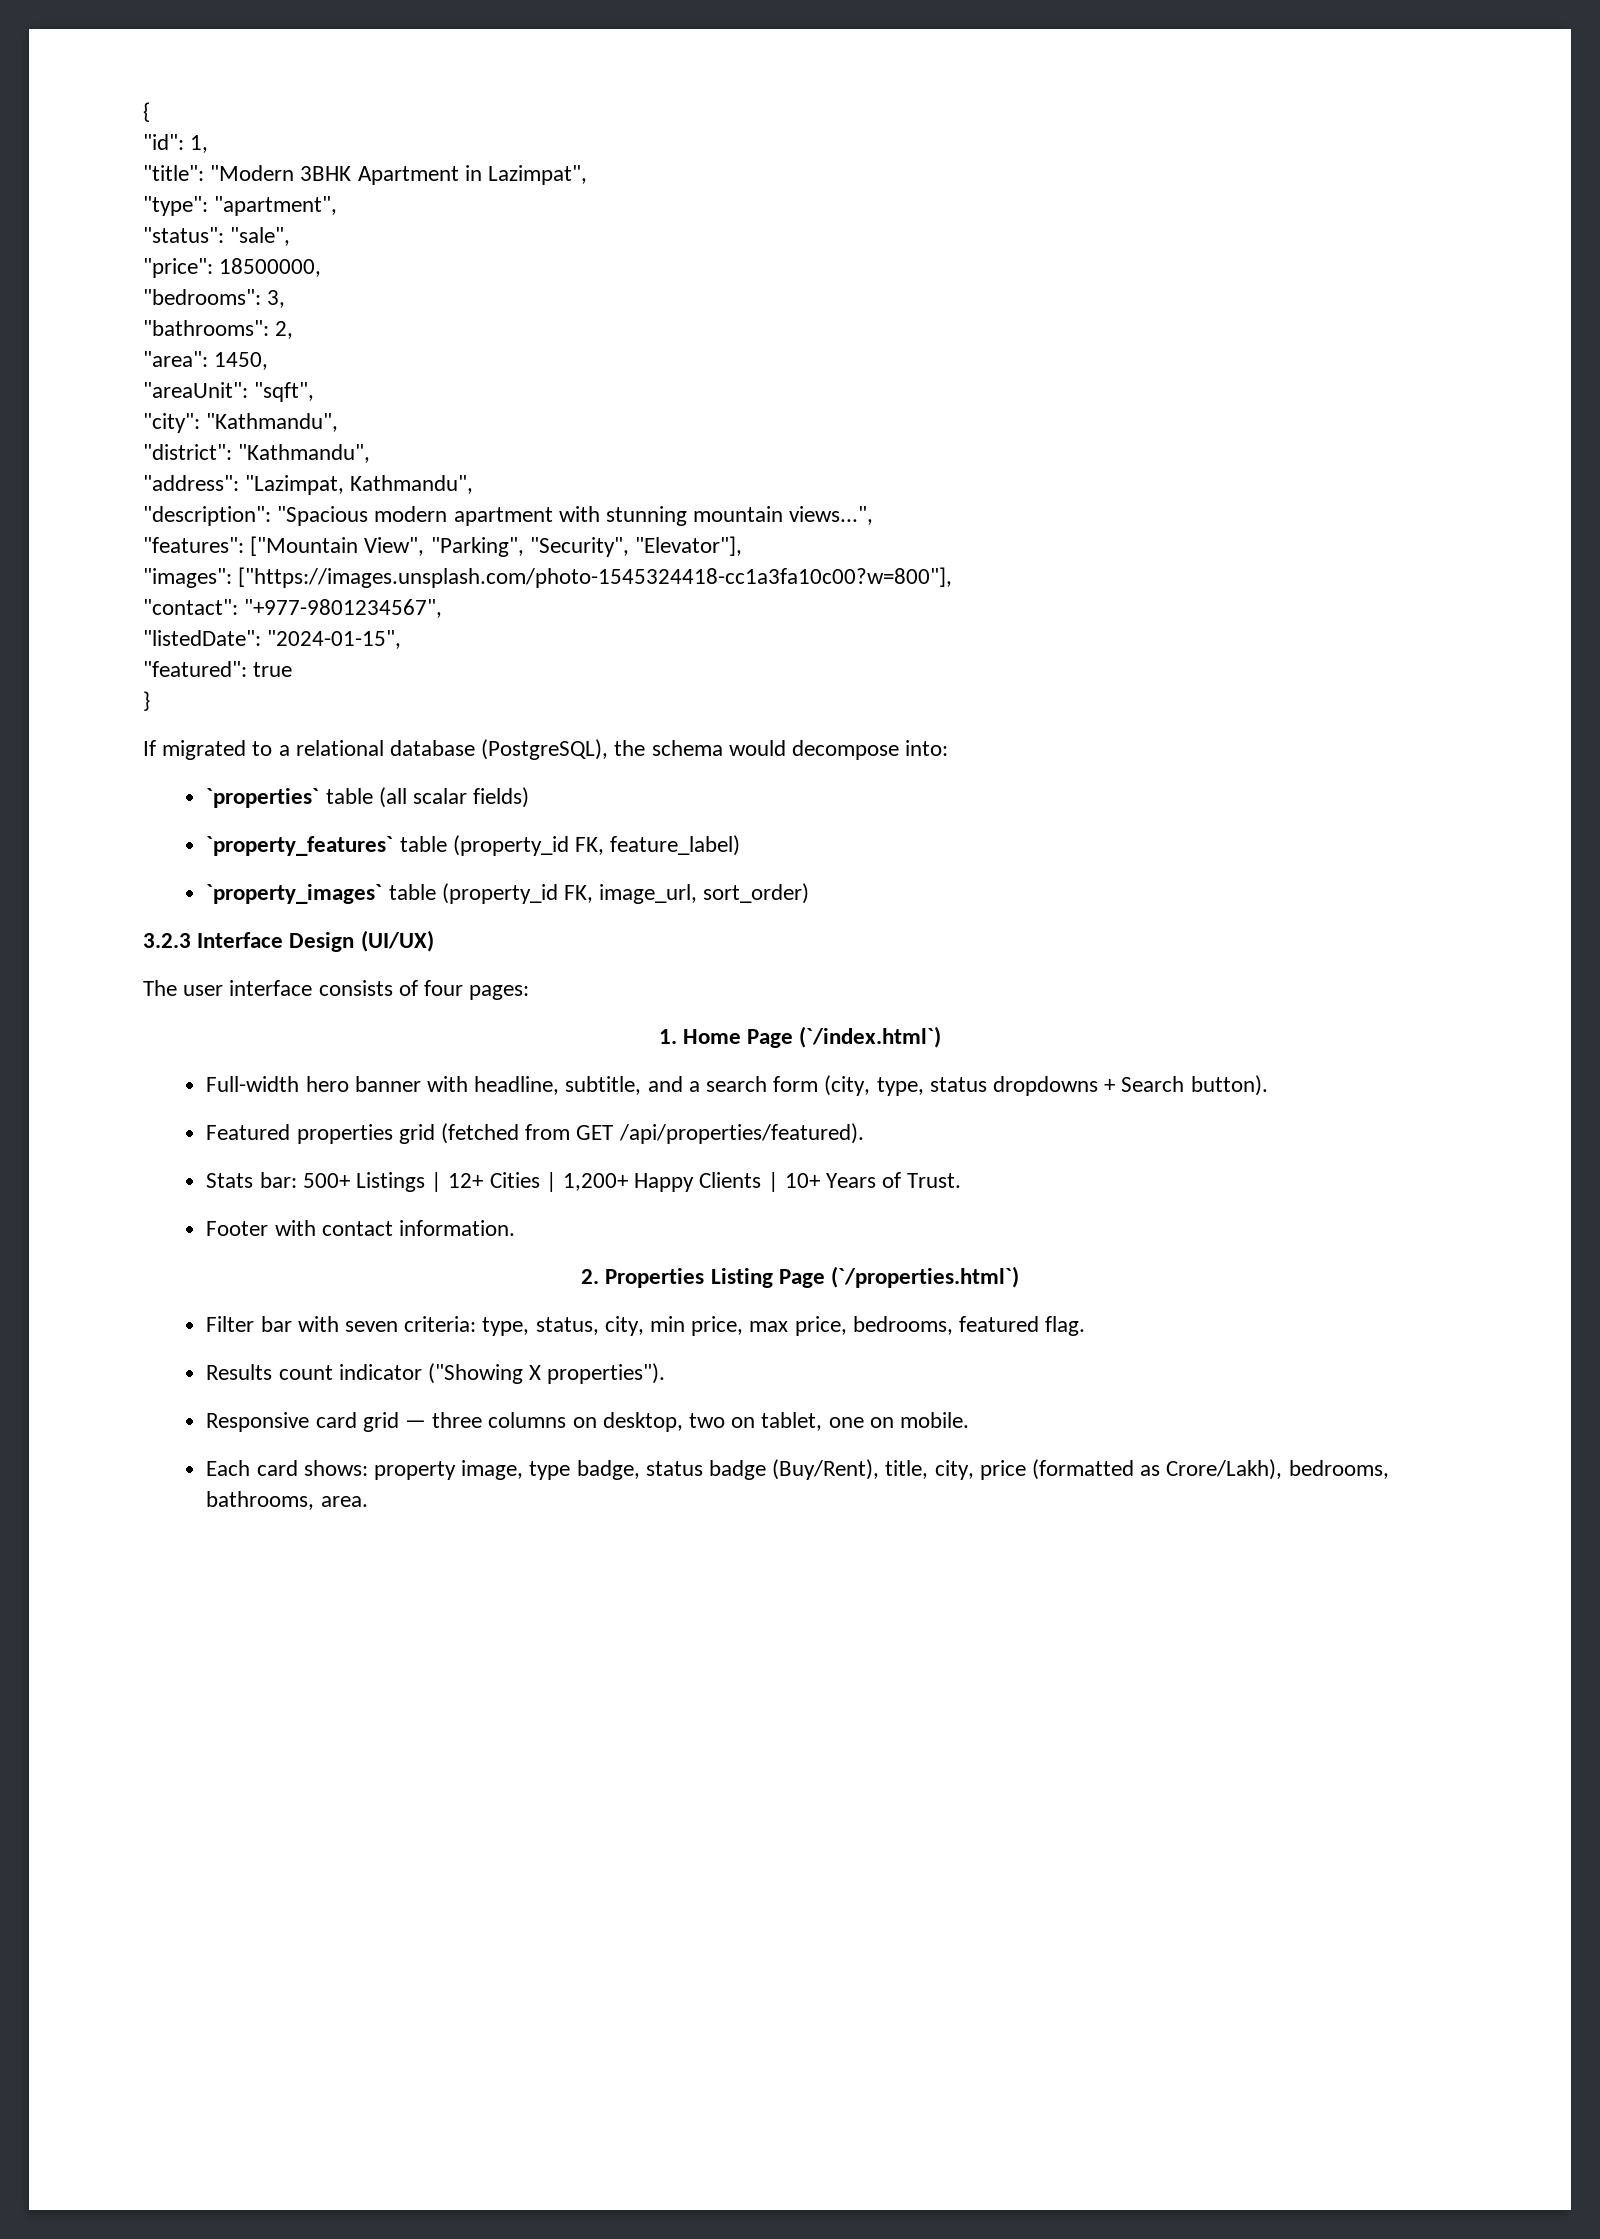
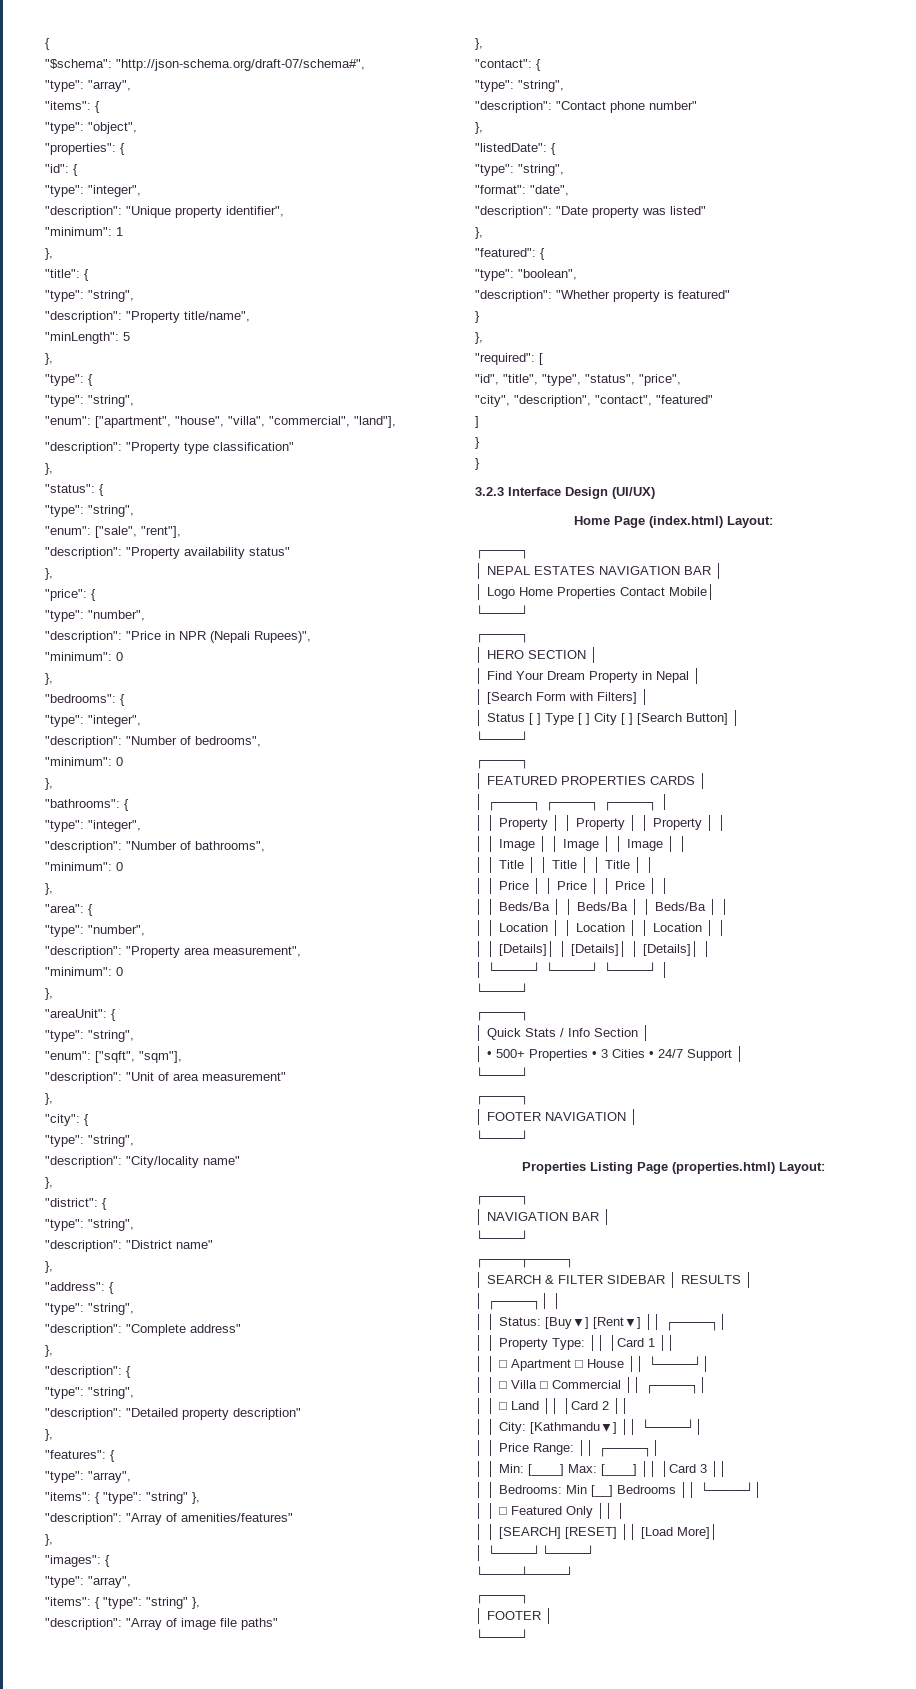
[143,102,150,122] [143,134,209,153] [143,165,588,185] [143,196,338,216] [143,227,291,246] [143,258,322,278] [143,289,286,308] [143,320,294,339] [143,351,269,370] [143,382,315,402] [143,413,339,433] [143,444,371,463] [143,475,474,495] [143,506,874,526] [143,536,743,557] [143,567,953,588] [143,599,443,618] [143,630,402,649] [143,661,293,677] [143,691,150,711] [143,739,949,760] [206,787,530,808] [206,835,741,856] [206,883,810,904] [143,930,434,952] [143,980,530,1000] [658,1026,942,1048] [206,1075,1268,1096] [206,1123,864,1144] [206,1172,962,1192] [206,1220,515,1236] [581,1266,1019,1288] [206,1316,1086,1336] [206,1363,666,1384] [206,1412,970,1432] [206,1459,1389,1480] [206,1491,368,1510] { // "id": 1, // "title": "Modern 3BHK Apartment in Lazimpat", // "type": "apartment", // "status": "sale", // "price": 18500000, // "bedrooms": 3, // "bathrooms": 2, // "area": 1450, // "areaUnit": "sqft", // "city": "Kathmandu", // "district": "Kathmandu", // "address": "Lazimpat, Kathmandu", // "description": "Spacious modern apartment with stunning mountain views...", // "features": ["Mountain View", "Parking", "Security", "Elevator"], // "images": ["https://images.unsplash.com/photo-1545324418-cc1a3fa10c00?w=800"], // "contact": "+977-9801234567", // "listedDate": "2024-01-15", // "featured": true // } // If migrated to a relational database (PostgreSQL), the schema would decompose into: // `properties` table (all scalar fields) // `property_features` table (property_id FK, feature_label) // `property_images` table (property_id FK, image_url, sort_order) // 3.2.3 Interface Design (UI/UX) // The user interface consists of four pages: // 1. Home Page (`/index.html`) // Full-width hero banner with headline, subtitle, and a search form (city, type, status dropdowns + Search button). // Featured properties grid (fetched from GET /api/properties/featured). // Stats bar: 500+ Listings | 12+ Cities | 1,200+ Happy Clients | 10+ Years of Trust. // Footer with contact information. // 2. Properties Listing Page (`/properties.html`) // Filter bar with seven criteria: type, status, city, min price, max price, bedrooms, featured flag. // Results count indicator ("Showing X properties"). // Responsive card grid — three columns on desktop, two on tablet, one on mobile. // Each card shows: property image, type badge, status badge (Buy/Rent), title, city, price (formatted as Crore/Lakh), bedrooms, bathrooms, area. -> [45,38,50,50] [45,59,365,71] [45,80,131,92] [45,101,100,113] [45,122,137,134] [45,143,125,155] [45,164,78,176] [45,185,141,197] [45,206,284,218] [45,227,123,236] [45,248,53,260] [45,269,89,281] [45,290,134,302] [45,311,250,323] [45,332,130,344] [45,353,53,365] [45,374,93,386] [45,395,134,407] [45,416,396,428] [45,442,294,454] [45,463,53,475] [45,484,104,496] [45,505,134,517] [45,526,181,538] [45,547,290,559] [45,568,53,580] [45,589,96,601] [45,610,145,622] [45,631,311,643] [45,652,123,661] [45,673,53,685] [45,694,125,706] [45,715,141,727] [45,736,261,748] [45,757,123,766] [45,778,53,790] [45,799,129,811] [45,820,141,832] [45,841,265,853] [45,862,123,871] [45,883,53,895] [45,904,93,916] [45,925,145,937] [45,946,301,958] [45,967,123,976] [45,988,53,1000] [45,1009,116,1021] [45,1030,134,1042] [45,1051,182,1063] [45,1072,286,1084] [45,1093,53,1105] [45,1114,89,1126] [45,1135,134,1147] [45,1156,240,1168] [45,1177,53,1189] [45,1198,107,1210] [45,1219,134,1231] [45,1240,213,1252] [45,1261,53,1273] [45,1282,114,1294] [45,1303,134,1315] [45,1324,241,1336] [45,1345,53,1357] [45,1366,131,1378] [45,1387,134,1399] [45,1408,301,1420] [45,1429,53,1441] [45,1450,115,1462] [45,1471,131,1483] [45,1492,200,1504] [45,1513,293,1525] [45,1534,53,1546] [45,1555,110,1567] [45,1576,131,1588] [45,1597,200,1609] [45,1618,278,1630] [475,38,483,50] [475,59,541,71] [475,80,564,92] [475,101,697,113] [475,122,483,134] [475,143,556,155] [475,164,564,176] [475,185,569,196] [475,206,706,218] [475,227,483,239] [475,248,545,260] [475,269,577,281] [475,290,730,302] [475,311,480,323] [475,332,483,344] [475,353,543,365] [475,374,681,386] [475,395,713,407] [475,416,479,428] [475,437,480,449] [475,458,480,470] [475,487,655,499] [573,516,773,528] [475,550,529,559] [475,563,723,579] [475,584,715,600] [475,605,529,617] [475,634,529,643] [475,647,598,663] [475,668,701,684] [475,689,649,705] [475,710,740,726] [475,731,529,743] [475,760,529,769] [475,773,707,789] [475,794,669,811] [475,815,726,831] [475,836,687,852] [475,857,654,873] [475,878,669,894] [475,899,729,915] [475,920,726,936] [475,941,711,957] [475,962,669,978] [475,983,529,995] [475,1012,529,1021] [475,1025,650,1041] [475,1046,744,1062] [475,1067,529,1079] [475,1096,529,1105] [475,1109,638,1125] [475,1130,529,1142] [521,1162,825,1174] [475,1196,529,1205] [475,1209,611,1225] [475,1230,529,1242] [475,1259,574,1268] [475,1272,753,1288] [475,1293,561,1310] [475,1314,727,1331] [475,1335,675,1351] [475,1356,710,1372] [475,1377,707,1394] [475,1398,629,1414] [475,1419,703,1435] [475,1440,660,1457] [475,1461,727,1477] [475,1482,762,1498] [475,1503,625,1519] [475,1524,718,1540] [475,1545,595,1561] [475,1566,574,1578] [475,1595,529,1604] [475,1608,553,1624] [475,1629,529,1641] { // "$schema": "http://json-schema.org/draft-07/schema#", // "type": "array", // "items": { // "type": "object", // "properties": { // "id": { // "type": "integer", // "description": "Unique property identifier", // "minimum": 1 // }, // "title": { // "type": "string", // "description": "Property title/name", // "minLength": 5 // }, // "type": { // "type": "string", // "enum": ["apartment", "house", "villa", "commercial", "land"], // "description": "Property type classification" // }, // "status": { // "type": "string", // "enum": ["sale", "rent"], // "description": "Property availability status" // }, // "price": { // "type": "number", // "description": "Price in NPR (Nepali Rupees)", // "minimum": 0 // }, // "bedrooms": { // "type": "integer", // "description": "Number of bedrooms", // "minimum": 0 // }, // "bathrooms": { // "type": "integer", // "description": "Number of bathrooms", // "minimum": 0 // }, // "area": { // "type": "number", // "description": "Property area measurement", // "minimum": 0 // }, // "areaUnit": { // "type": "string", // "enum": ["sqft", "sqm"], // "description": "Unit of area measurement" // }, // "city": { // "type": "string", // "description": "City/locality name" // }, // "district": { // "type": "string", // "description": "District name" // }, // "address": { // "type": "string", // "description": "Complete address" // }, // "description": { // "type": "string", // "description": "Detailed property description" // }, // "features": { // "type": "array", // "items": { "type": "string" }, // "description": "Array of amenities/features" // }, // "images": { // "type": "array", // "items": { "type": "string" }, // "description": "Array of image file paths" // }, // "contact": { // "type": "string", // "description": "Contact phone number" // }, // "listedDate": { // "type": "string", // "format": "date", // "description": "Date property was listed" // }, // "featured": { // "type": "boolean", // "description": "Whether property is featured" // } // }, // "required": [ // "id", "title", "type", "status", "price", // "city", "description", "contact", "featured" // ] // } // } // 3.2.3 Interface Design (UI/UX) // Home Page (index.html) Layout: // ┌────┐ // │ NEPAL ESTATES NAVIGATION BAR │ // │ Logo Home Properties Contact Mobile│ // └────┘ // ┌────┐ // │ HERO SECTION │ // │ Find Your Dream Property in Nepal │ // │ [Search Form with Filters] │ // │ Status [ ] Type [ ] City [ ] [Search Button] │ // └────┘ // ┌────┐ // │ FEATURED PROPERTIES CARDS │ // │ ┌────┐ ┌────┐ ┌────┐ │ // │ │ Property │ │ Property │ │ Property │ │ // │ │ Image │ │ Image │ │ Image │ │ // │ │ Title │ │ Title │ │ Title │ │ // │ │ Price │ │ Price │ │ Price │ │ // │ │ Beds/Ba │ │ Beds/Ba │ │ Beds/Ba │ │ // │ │ Location │ │ Location │ │ Location │ │ // │ │ [Details]│ │ [Details]│ │ [Details]│ │ // │ └────┘ └────┘ └────┘ │ // └────┘ // ┌────┐ // │ Quick Stats / Info Section │ // │ • 500+ Properties • 3 Cities • 24/7 Support │ // └────┘ // ┌────┐ // │ FOOTER NAVIGATION │ // └────┘ // Properties Listing Page (properties.html) Layout: // ┌────┐ // │ NAVIGATION BAR │ // └────┘ // ┌────┬────┐ // │ SEARCH & FILTER SIDEBAR │ RESULTS │ // │ ┌────┐│ │ // │ │ Status: [Buy▼] [Rent▼] ││ ┌────┐│ // │ │ Property Type: ││ │Card 1 ││ // │ │ □ Apartment □ House ││ └────┘│ // │ │ □ Villa □ Commercial ││ ┌────┐│ // │ │ □ Land ││ │Card 2 ││ // │ │ City: [Kathmandu▼] ││ └────┘│ // │ │ Price Range: ││ ┌────┐│ // │ │ Min: [____] Max: [____] ││ │Card 3 ││ // │ │ Bedrooms: Min [__] Bedrooms ││ └────┘│ // │ │ □ Featured Only ││ │ // │ │ [SEARCH] [RESET] ││ [Load More]│ // │ └────┘└────┘ // └────┴────┘ // ┌────┐ // │ FOOTER │ // └────┘

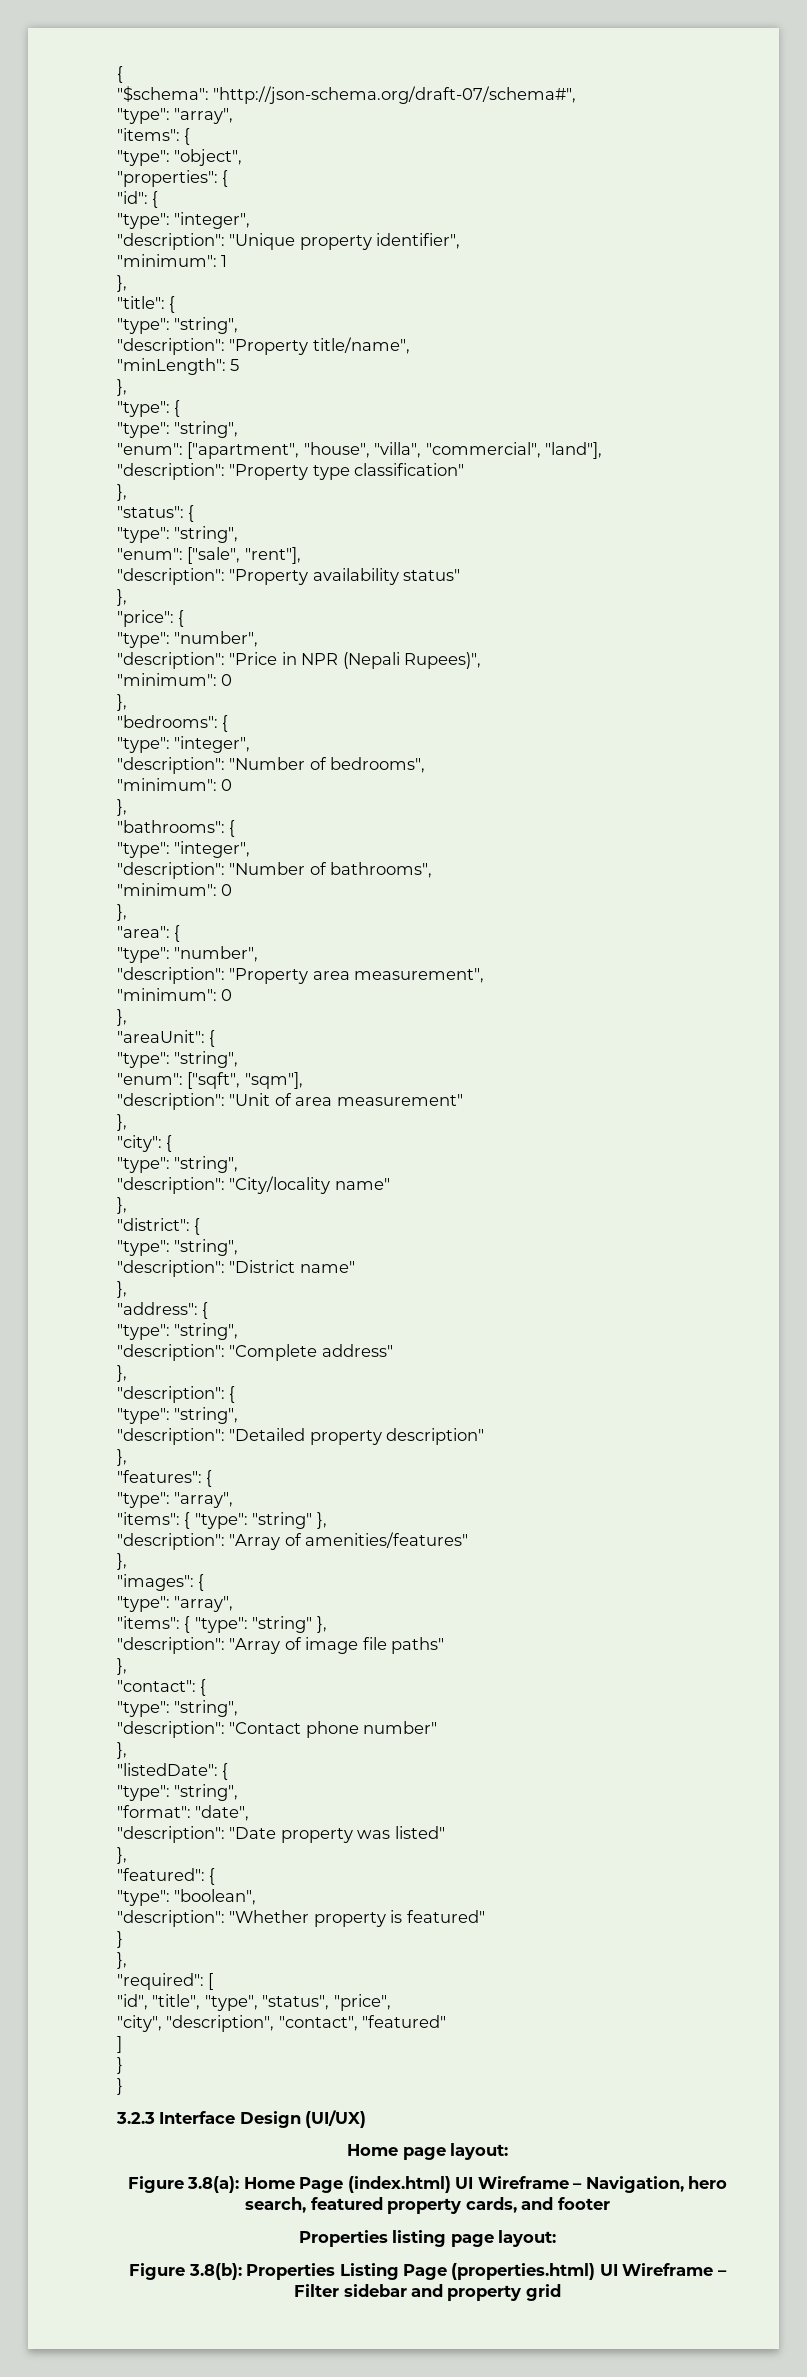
[613,516,773,528] [475,550,529,559] [475,563,723,579] [475,584,715,600] [475,605,529,617] [475,634,529,643] [475,647,598,663] [475,668,701,684] [475,689,649,705] [475,710,740,726] [475,731,529,743] [475,760,529,769] [475,773,707,789] [475,794,669,811] [475,815,726,831] [475,836,687,852] [475,857,654,873] [475,878,669,894] [475,899,729,915] [475,920,726,936] [475,941,711,957] [475,962,669,978] [475,983,529,995] [475,1012,529,1021] [475,1025,650,1041] [475,1046,744,1062] [475,1067,529,1079] [475,1096,529,1105] [475,1109,638,1125] [475,1130,529,1142] [521,1162,825,1174] [475,1196,529,1205] [475,1209,611,1225] [475,1230,529,1242] [475,1259,574,1268] [475,1272,753,1288] [475,1293,561,1310] [475,1314,727,1331] [475,1335,675,1351] [475,1356,710,1372] [475,1377,707,1394] [475,1398,629,1414] [475,1419,703,1435] [475,1440,660,1457] [475,1461,727,1477] [475,1482,762,1498] [475,1503,625,1519] [475,1524,718,1540] [475,1545,595,1561] [475,1566,574,1578] [475,1595,529,1604] [475,1608,553,1624] [475,1629,529,1641] Page (index.html) Layout: // ┌────┐ // │ NEPAL ESTATES NAVIGATION BAR │ // │ Logo Home Properties Contact Mobile│ // └────┘ // ┌────┐ // │ HERO SECTION │ // │ Find Your Dream Property in Nepal │ // │ [Search Form with Filters] │ // │ Status [ ] Type [ ] City [ ] [Search Button] │ // └────┘ // ┌────┐ // │ FEATURED PROPERTIES CARDS │ // │ ┌────┐ ┌────┐ ┌────┐ │ // │ │ Property │ │ Property │ │ Property │ │ // │ │ Image │ │ Image │ │ Image │ │ // │ │ Title │ │ Title │ │ Title │ │ // │ │ Price │ │ Price │ │ Price │ │ // │ │ Beds/Ba │ │ Beds/Ba │ │ Beds/Ba │ │ // │ │ Location │ │ Location │ │ Location │ │ // │ │ [Details]│ │ [Details]│ │ [Details]│ │ // │ └────┘ └────┘ └────┘ │ // └────┘ // ┌────┐ // │ Quick Stats / Info Section │ // │ • 500+ Properties • 3 Cities • 24/7 Support │ // └────┘ // ┌────┐ // │ FOOTER NAVIGATION │ // └────┘ // Properties Listing Page (properties.html) Layout: // ┌────┐ // │ NAVIGATION BAR │ // └────┘ // ┌────┬────┐ // │ SEARCH & FILTER SIDEBAR │ RESULTS │ // │ ┌────┐│ │ // │ │ Status: [Buy▼] [Rent▼] ││ ┌────┐│ // │ │ Property Type: ││ │Card 1 ││ // │ │ □ Apartment □ House ││ └────┘│ // │ │ □ Villa □ Commercial ││ ┌────┐│ // │ │ □ Land ││ │Card 2 ││ // │ │ City: [Kathmandu▼] ││ └────┘│ // │ │ Price Range: ││ ┌────┐│ // │ │ Min: [____] Max: [____] ││ │Card 3 ││ // │ │ Bedrooms: Min [__] Bedrooms ││ └────┘│ // │ │ □ Featured Only ││ │ // │ │ [SEARCH] [RESET] ││ [Load More]│ // │ └────┘└────┘ // └────┴────┘ // ┌────┐ // │ FOOTER │ // └────┘ -> [402,2143,508,2160] [127,2176,728,2193] [245,2197,610,2214] [298,2230,557,2247] [129,2263,727,2280] [294,2284,561,2301] page layout: // Figure 3.8(a): Home Page (index.html) UI Wireframe – Navigation, hero search, featured property cards, and footer // Properties listing page layout: // Figure 3.8(b): Properties Listing Page (properties.html) UI Wireframe – Filter sidebar and property grid

